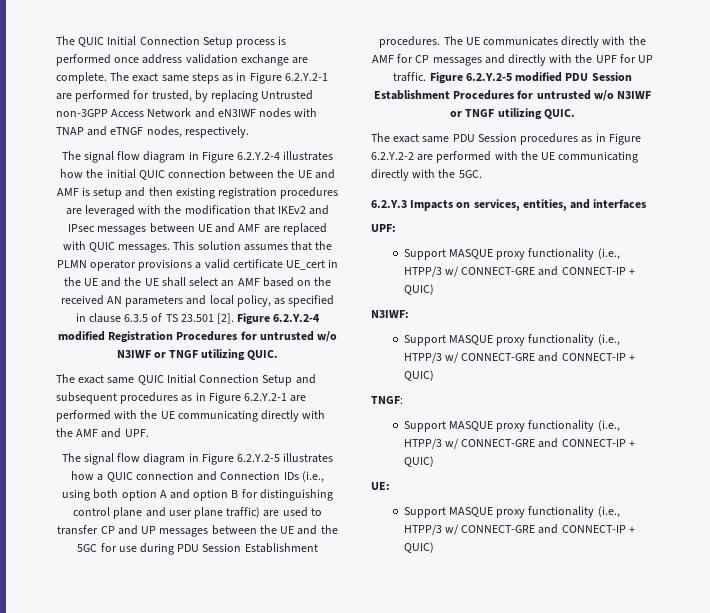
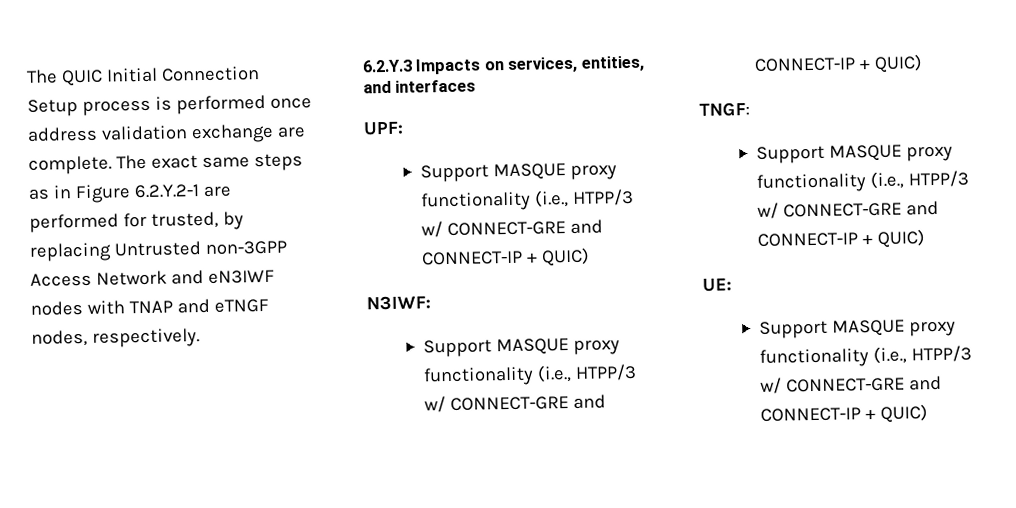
[61,151,334,163] [60,169,335,180] [56,187,339,199] [65,205,330,217] [68,223,327,235] [62,241,333,253] [56,259,339,271] [63,277,332,287] [60,295,335,307] [75,313,321,325] [57,331,338,343] [116,349,279,361] [56,374,316,386] [56,392,307,404] [56,410,326,422] [56,428,149,438] [61,453,334,465] [71,471,324,483] [62,489,333,501] [73,507,322,519] [57,525,338,537] [77,543,318,555] [379,36,646,48] [371,54,654,66] [393,72,632,84] [373,90,652,101] [450,108,575,120] [371,133,641,145] [371,151,639,163] [371,169,482,181] // The signal flow diagram in Figure 6.2.Y.2-4 illustrates how the initial QUIC connection between the UE and AMF is setup and then existing registration procedures are leveraged with the modification that IKEv2 and IPsec messages between UE and AMF are replaced with QUIC messages. This solution assumes that the PLMN operator provisions a valid certificate UE_cert in the UE and the UE shall select an AMF based on the received AN parameters and local policy, as specified in clause 6.3.5 of TS 23.501 [2]. Figure 6.2.Y.2-4 modified Registration Procedures for untrusted w/o N3IWF or TNGF utilizing QUIC. // The exact same QUIC Initial Connection Setup and subsequent procedures as in Figure 6.2.Y.2-1 are performed with the UE communicating directly with the AMF and UPF. // The signal flow diagram in Figure 6.2.Y.2-5 illustrates how a QUIC connection and Connection IDs (i.e., using both option A and option B for distinguishing control plane and user plane traffic) are used to transfer CP and UP messages between the UE and the 5GC for use during PDU Session Establishment procedures. The UE communicates directly with the AMF for CP messages and directly with the UPF for UP traffic. Figure 6.2.Y.2-5 modified PDU Session Establishment Procedures for untrusted w/o N3IWF or TNGF utilizing QUIC. // The exact same PDU Session procedures as in Figure 6.2.Y.2-2 are performed with the UE communicating directly with the 5GC. -> (200, 338) none

